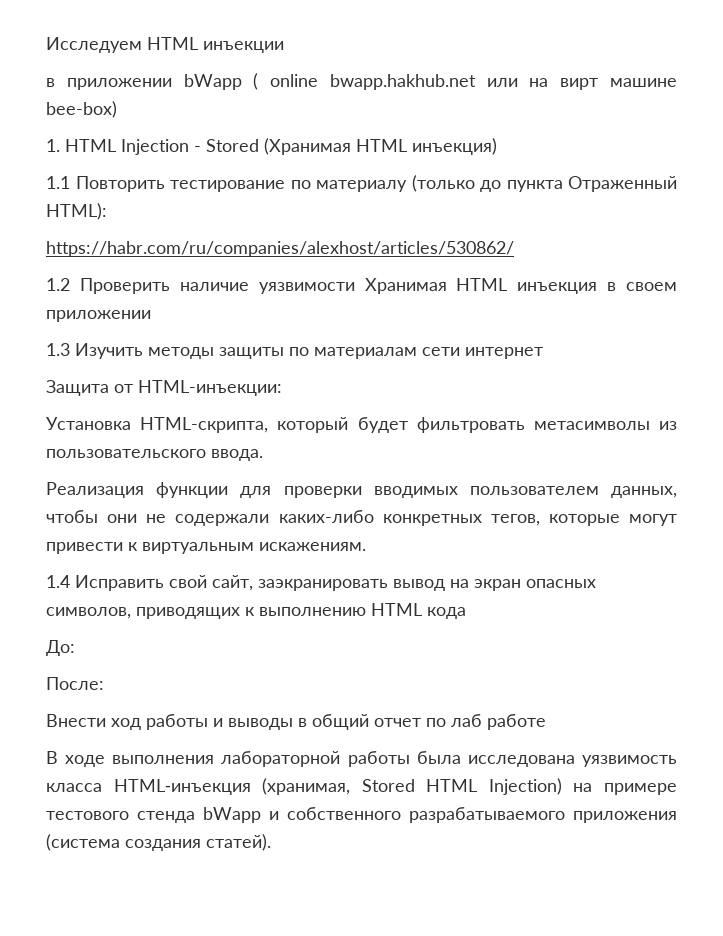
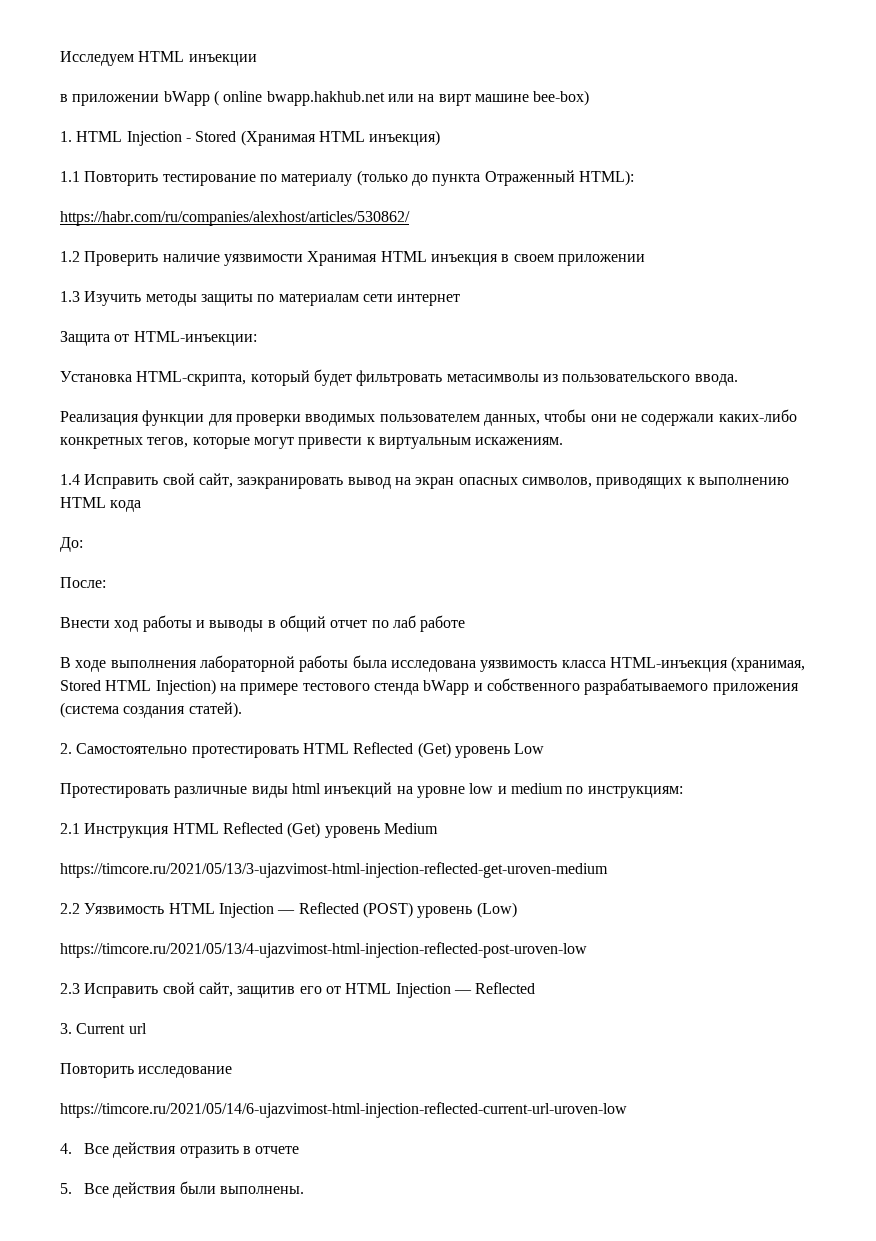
(271, 842) none -> [60,742,545,758] [60,782,683,798] [60,822,438,838] [60,862,608,878] [60,902,517,918] [60,942,587,958] [60,982,536,998] [60,1023,147,1034] [60,1063,233,1078] [60,1102,627,1118] [60,1142,300,1158] [60,1181,304,1198] // 2. Самостоятельно протестировать HTML Reflected (Get) уровень Low // Протестировать различные виды html инъекций на уровне low и medium по инструкциям: // 2.1 Инструкция HTML Reflected (Get) уровень Medium // https://timcore.ru/2021/05/13/3-ujazvimost-html-injection-reflected-get-uroven-medium // 2.2 Уязвимость HTML Injection — Reflected (POST) уровень (Low) // https://timcore.ru/2021/05/13/4-ujazvimost-html-injection-reflected-post-uroven-low // 2.3 Исправить свой сайт, защитив его от HTML Injection — Reflected // 3. Current url // Повторить исследование // https://timcore.ru/2021/05/14/6-ujazvimost-html-injection-reflected-current-url-uroven-low // 4. Все действия отразить в отчете // 5. Все действия были выполнены.

